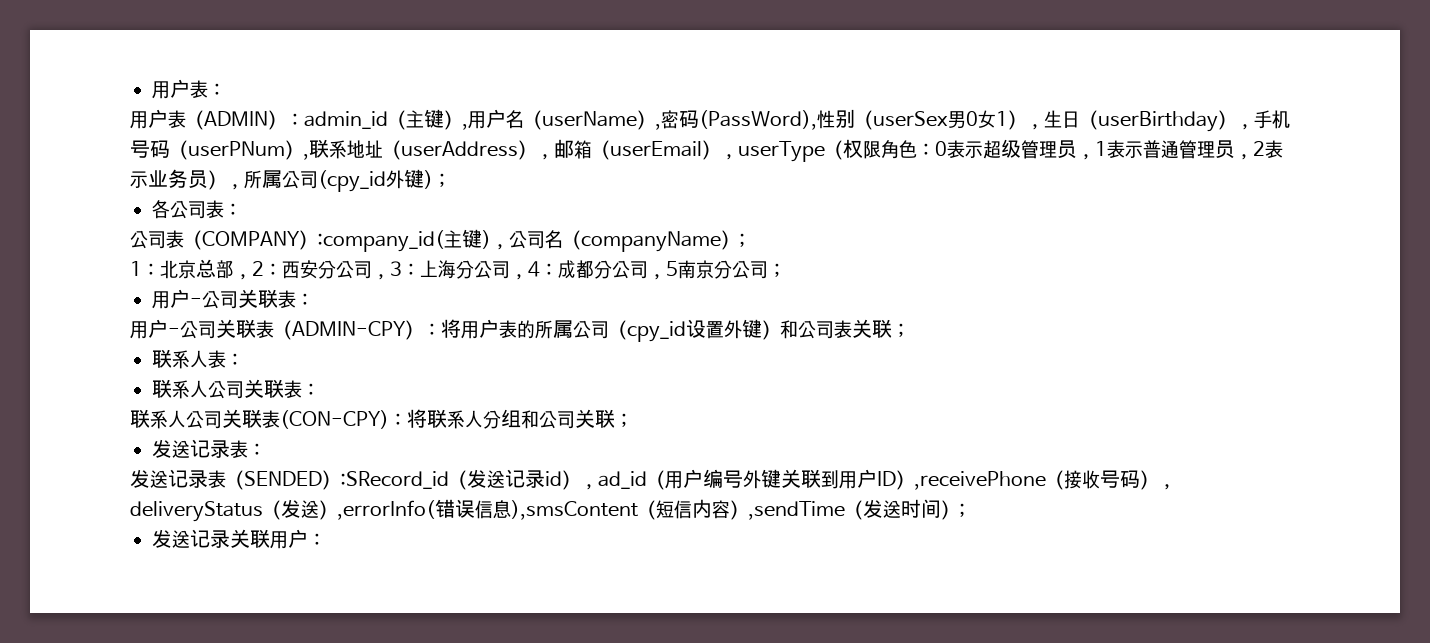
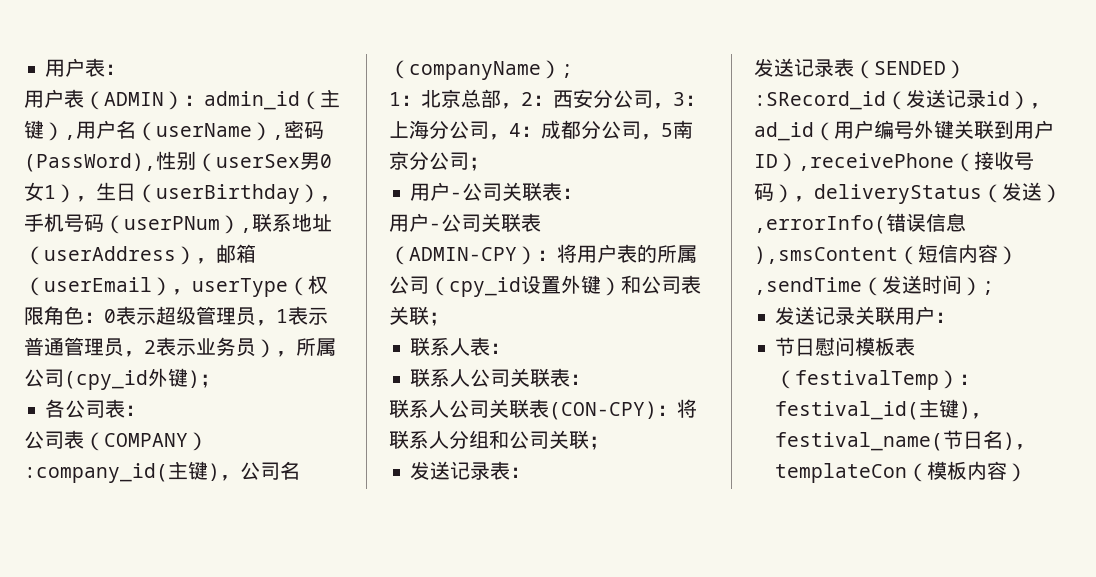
(326, 539) none -> [775,337,916,356] [775,370,980,390] [775,399,992,420] [775,430,1036,451] [775,461,1028,483] // 节日慰问模板表（festivalTemp）：festival_id(主键)，festival_name(节日名)，templateCon（模板内容）

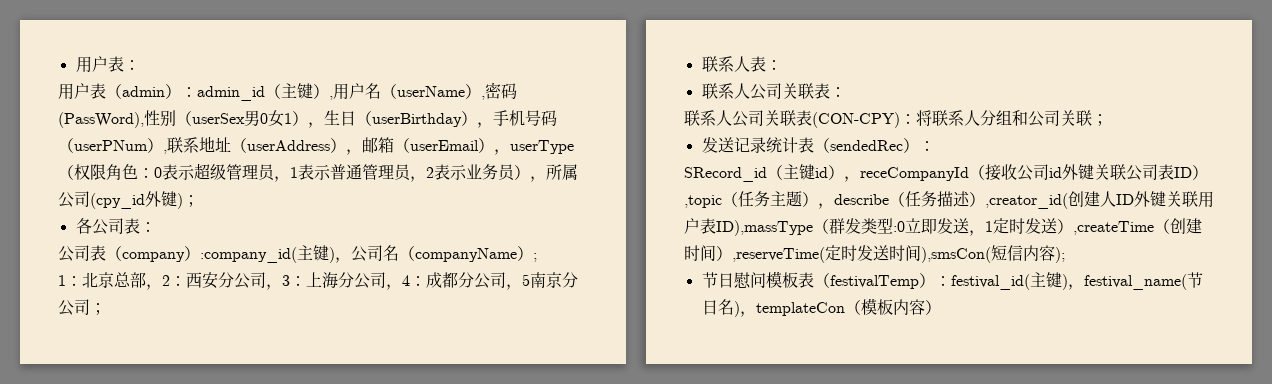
[104,92,164,106] ADMIN -> [122,86,165,97] admin
[104,433,188,447] COMPANY -> [122,252,185,262] company
[410,182,583,201] [389,213,541,232] [389,244,697,265] [389,275,701,297] [389,306,449,326] // 用户-公司关联表： // 用户-公司关联表（ADMIN-CPY）：将用户表的所属公司（cpy_id设置外键）和公司表关联； -> (106, 309) none
[490,461,531,480] [754,58,966,79] [754,89,1050,110] [754,120,1054,141] [754,151,1034,172] [754,182,1062,204] [754,213,966,234] [754,244,1018,265] [754,275,994,296] [775,306,956,325] 表： // 发送记录表（SENDED）:SRecord_id（发送记录id），ad_id（用户编号外键关联到用户ID）,receivePhone（接收号码），deliveryStatus（发送）,errorInfo(错误信息),smsContent（短信内容）,sendTime（发送时间）; // 发送记录关联用户： -> [765,137,935,153] [684,164,1208,182] [684,191,1214,209] [684,218,1202,236] [684,245,1065,263] 统计表（sendedRec）： // SRecord_id（主键id），receCompanyId（接收公司id外键关联公司表ID）,topic（任务主题），describe（任务描述）,creator_id(创建人ID外键关联用户表ID),massType（群发类型:0立即发送，1定时发送）,createTime（创建时间）,reserveTime(定时发送时间),smsCon(短信内容);

